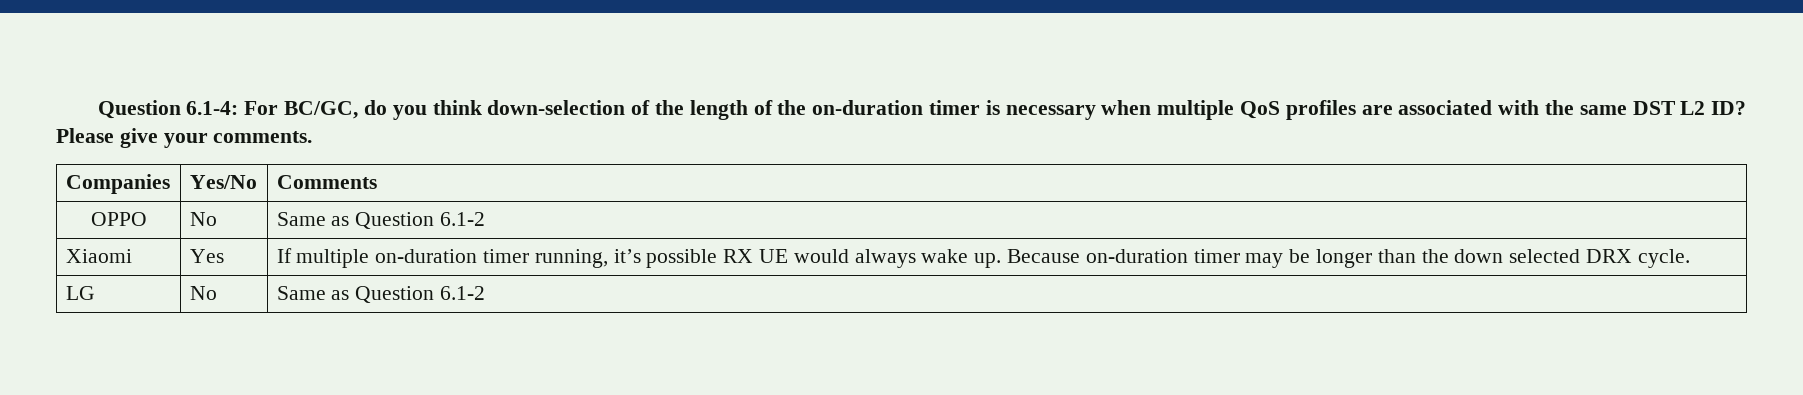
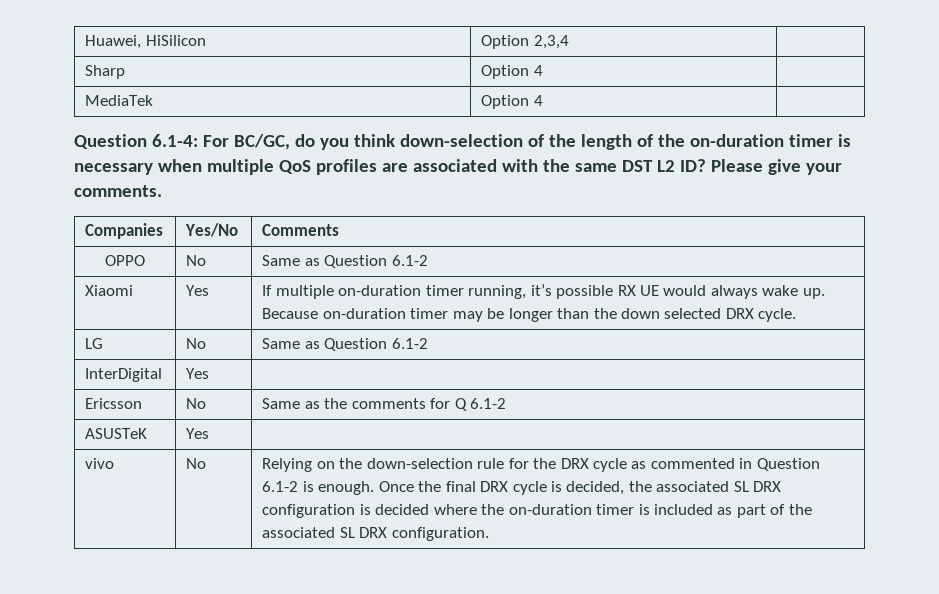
(97, 109) none -> [85,35,206,49] [481,35,569,49] [85,65,126,79] [481,65,543,79] [85,95,154,106] [481,95,543,109] Huawei, HiSilicon | Option 2,3,4 | // Sharp | Option 4 | // MediaTek | Option 4 | //
(485, 293) none -> [85,368,163,382] [186,368,210,379] [85,398,143,409] [186,398,207,409] [262,398,507,411] [85,428,148,439] [186,428,210,439] [85,458,115,469] [186,458,207,469] [262,458,820,472] [262,481,782,495] [262,504,812,518] [262,527,489,541] // InterDigital | Yes | // Ericsson | No | Same as the comments for Q 6.1-2 // ASUSTeK | Yes | // vivo | No | Relying on the down-selection rule for the DRX cycle as commented in Question 6.1-2 is enough. Once the final DRX cycle is decided, the associated SL DRX configuration is decided where the on-duration timer is included as part of the associated SL DRX configuration.

